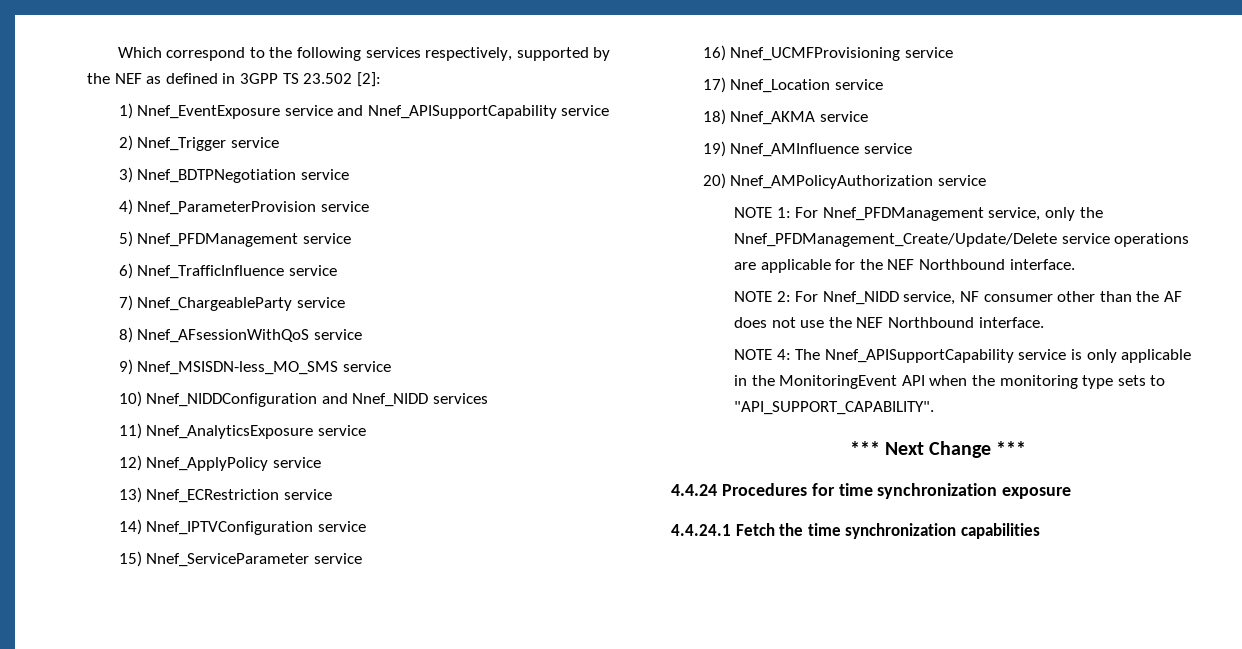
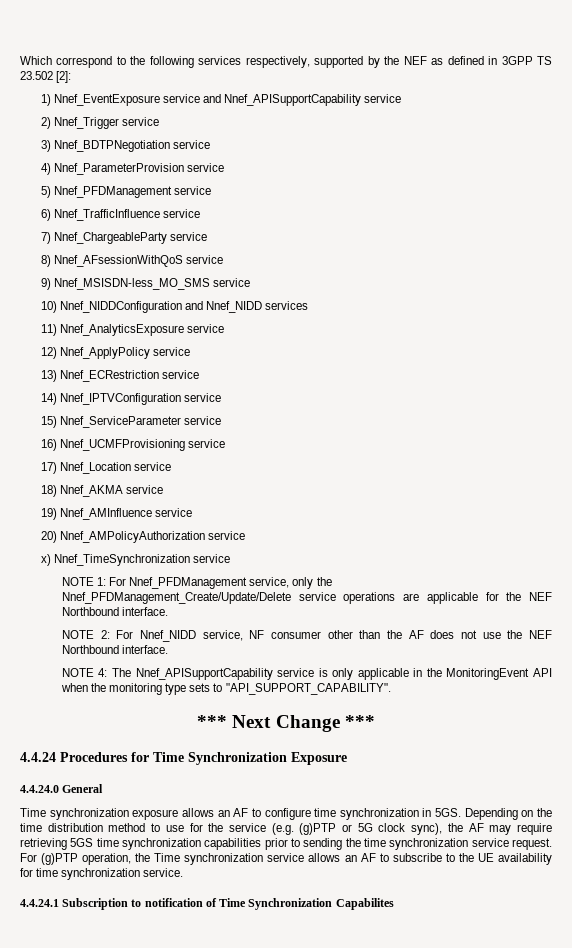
(986, 180) none -> [40,554,231,566] // x) Nnef_TimeSynchronization service
[838,483,1072,499] [671,523,1040,539] time synchronization exposure // 4.4.24.1 Fetch the time synchronization capabilities -> [153,752,347,765] [20,784,104,793] [20,808,553,820] [20,823,552,835] [20,838,552,850] [20,853,552,865] [20,868,184,880] [20,898,394,910] Time Synchronization Exposure // 4.4.24.0 General // Time synchronization exposure allows an AF to configure time synchronization in 5GS. Depending on the time distribution method to use for the service (e.g. (g)PTP or 5G clock sync), the AF may require retrieving 5GS time synchronization capabilities prior to sending the time synchronization service request. For (g)PTP operation, the Time synchronization service allows an AF to subscribe to the UE availability for time synchronization service. // 4.4.24.1 Subscription to notification of Time Synchronization Capabilites

